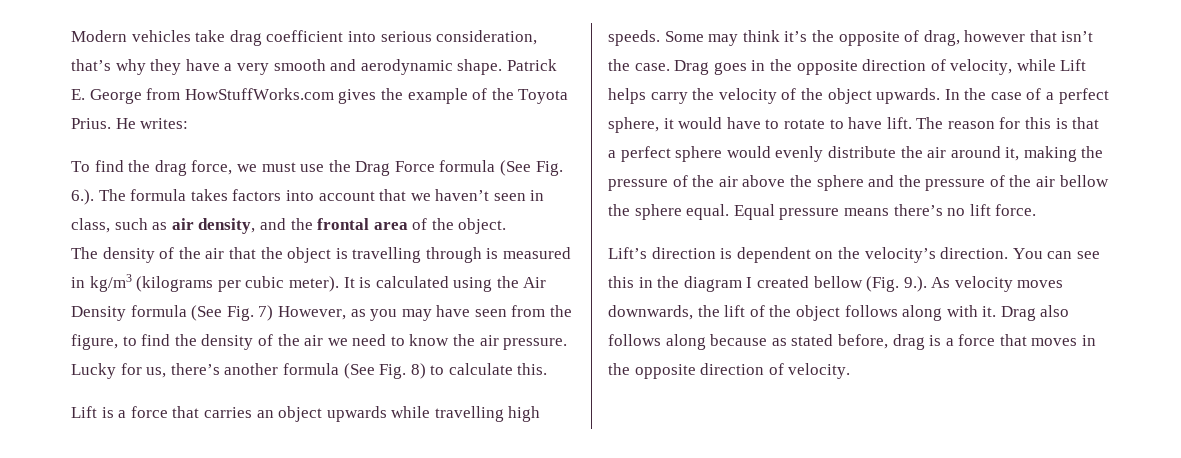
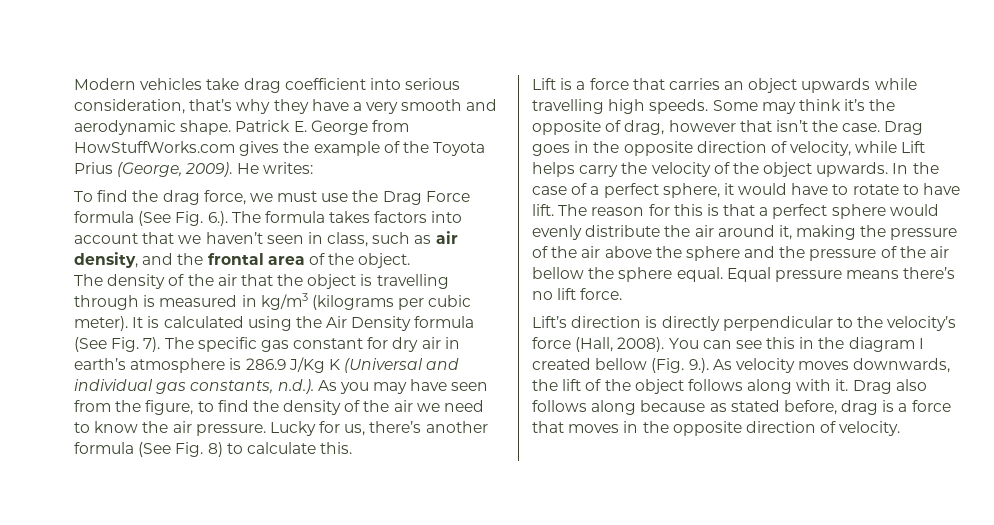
[71,118,111,129] Prius. -> [74,162,233,177] Prius (George, 2009).
[258,305,366,321] 7) However, as -> [143,337,460,352] [74,357,460,373] [74,379,337,394] 7). The specific gas constant for dry air in earth’s atmosphere is 286.9 J/Kg K (Universal and individual gas constants, n.d.). As
[736,247,1009,263] dependent on the velocity’s direction. -> [661,316,957,331] [532,337,665,352] directly perpendicular to the velocity’s force (Hall, 2008).

